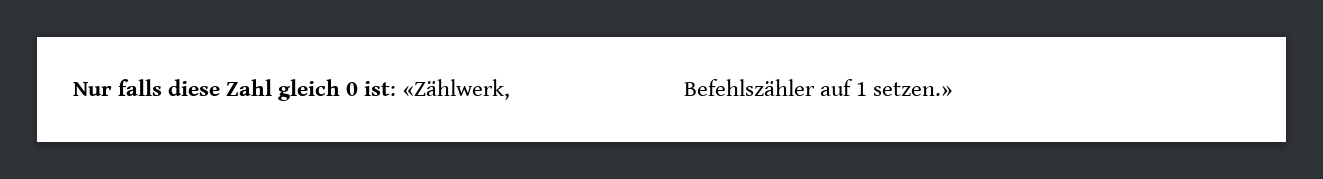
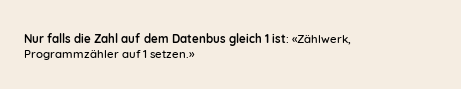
[168,79,359,101] diese Zahl gleich 0 -> [74,33,269,46] die Zahl auf dem Datenbus gleich 1
[684,79,815,96] Befehlszähler -> [24,50,119,60] Programmzähler

